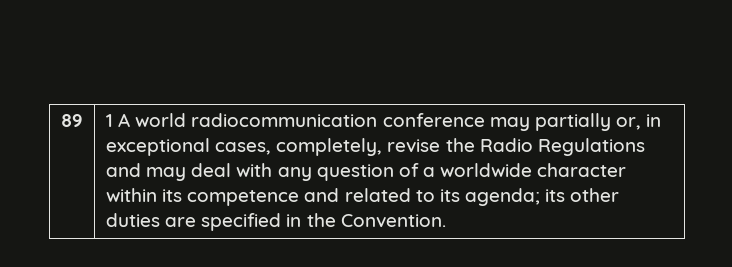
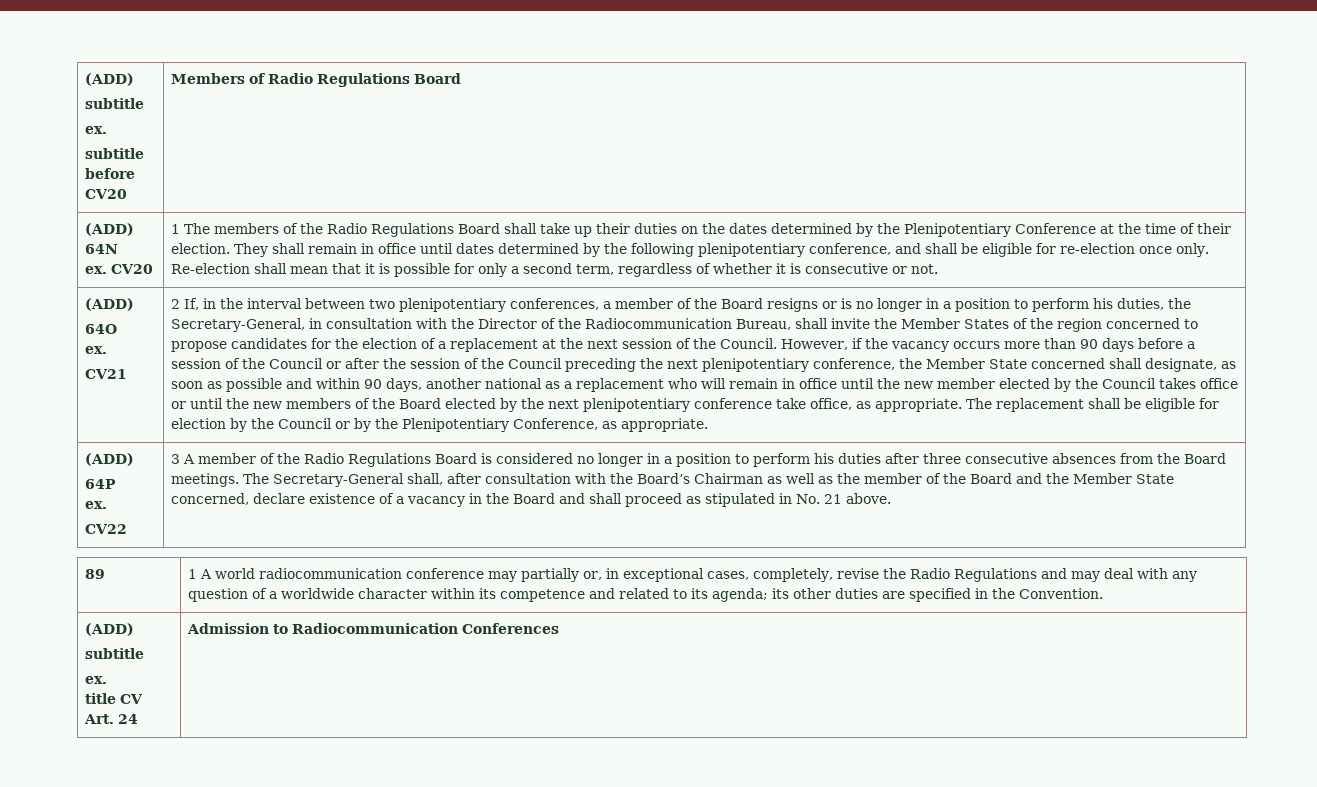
(60, 120) none -> [84,73,134,86] [84,98,144,109] [84,126,107,134] [84,148,144,159] [84,168,135,179] [84,189,127,199] [170,73,461,87] [84,223,134,236] [84,244,118,254] [84,264,153,274] [170,223,1231,237] [170,243,1209,257] [170,263,938,277] [84,298,134,311] [84,324,117,334] [84,346,107,354] [84,369,127,379] [170,298,1191,312] [170,318,1198,332] [170,338,1195,352] [170,358,1236,372] [170,378,1238,392] [170,398,1219,412] [170,418,708,432] [84,453,134,466] [84,479,116,489] [84,501,107,509] [84,524,127,534] [170,453,1226,467] [170,473,1174,487] [170,493,891,507] (ADD) // subtitle // ex. // subtitle before CV20 | Members of Radio Regulations Board // (ADD) 64N // ex. CV20 | 1 The members of the Radio Regulations Board shall take up their duties on the dates determined by the Plenipotentiary Conference at the time of their election. They shall remain in office until dates determined by the following plenipotentiary conference, and shall be eligible for re-election once only. Re-election shall mean that it is possible for only a second term, regardless of whether it is consecutive or not. // (ADD) // 64O // ex. // CV21 | 2 If, in the interval between two plenipotentiary conferences, a member of the Board resigns or is no longer in a position to perform his duties, the Secretary-General, in consultation with the Director of the Radiocommunication Bureau, shall invite the Member States of the region concerned to propose candidates for the election of a replacement at the next session of the Council. However, if the vacancy occurs more than 90 days before a session of the Council or after the session of the Council preceding the next plenipotentiary conference, the Member State concerned shall designate, as soon as possible and within 90 days, another national as a replacement who will remain in office until the new member elected by the Council takes office or until the new members of the Board elected by the next plenipotentiary conference take office, as appropriate. The replacement shall be eligible for election by the Council or by the Plenipotentiary Conference, as appropriate. // (ADD) // 64P // ex. // CV22 | 3 A member of the Radio Regulations Board is considered no longer in a position to perform his duties after three consecutive absences from the Board meetings. The Secretary-General shall, after consultation with the Board’s Chairman as well as the member of the Board and the Member State concerned, declare existence of a vacancy in the Board and shall proceed as stipulated in No. 21 above. //
(446, 221) none -> [84,623,134,636] [84,648,144,659] [84,676,107,684] [84,693,143,704] [83,714,138,724] [186,623,559,634] // (ADD) // subtitle // ex. // title CV Art. 24 | Admission to Radiocommunication Conferences

